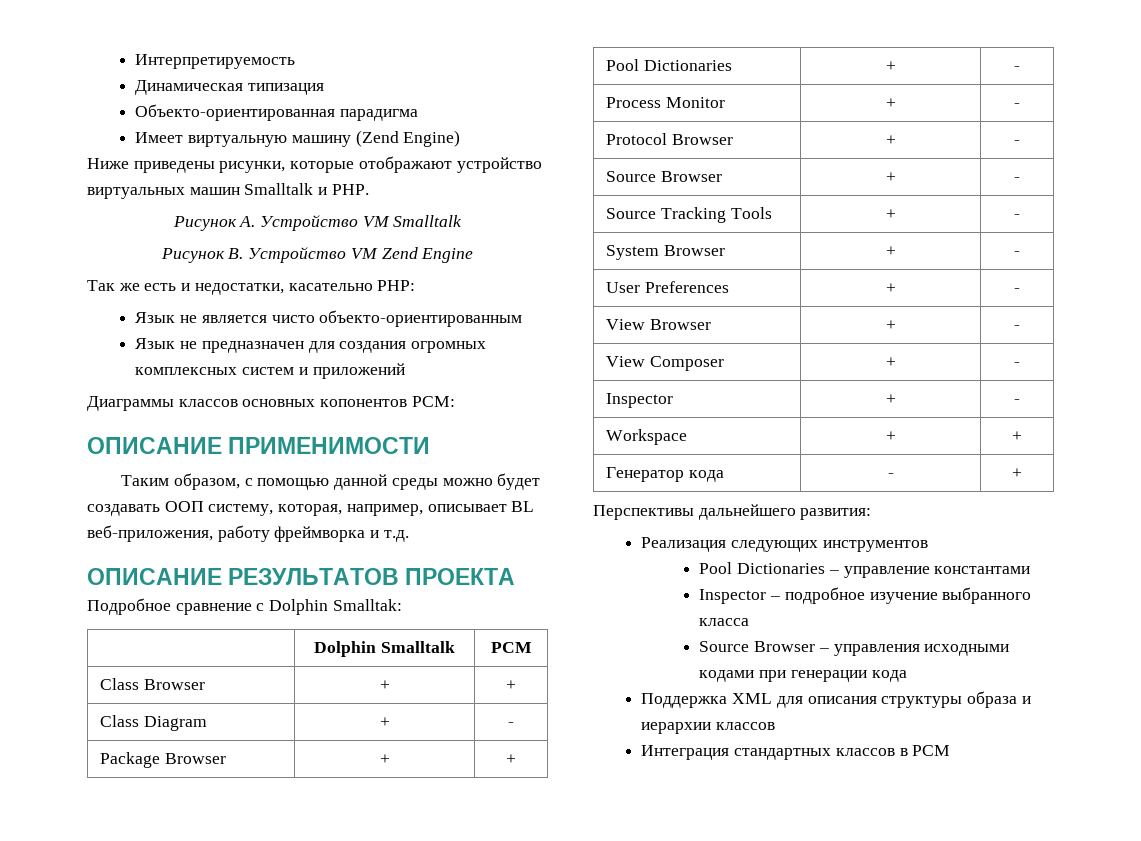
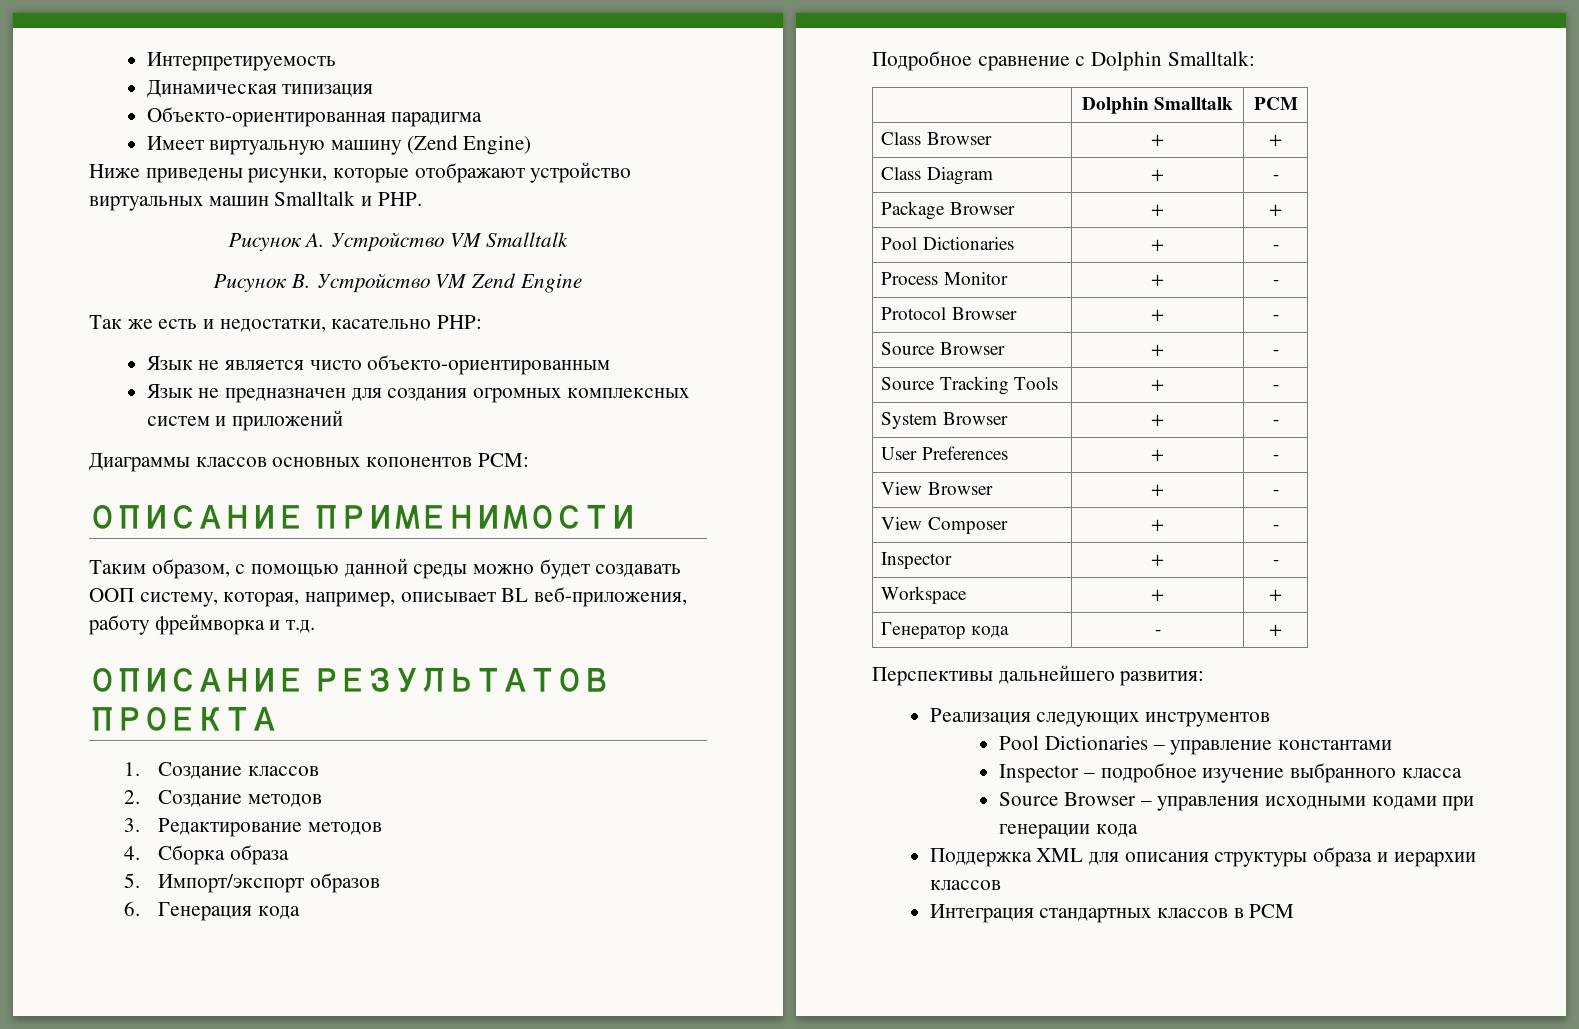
(516, 576) none -> [123,762,320,779] [123,790,323,807] [123,818,383,837] [123,845,290,865] [123,873,381,893] [123,901,301,921] // 1. Создание классов // 2. Создание методов // 3. Редактирование методов // 4. Сборка образа // 5. Импорт/экспорт образов // 6. Генерация кода
[332,599,402,611] Smalltak: -> [1167,51,1255,66] Smalltalk:

